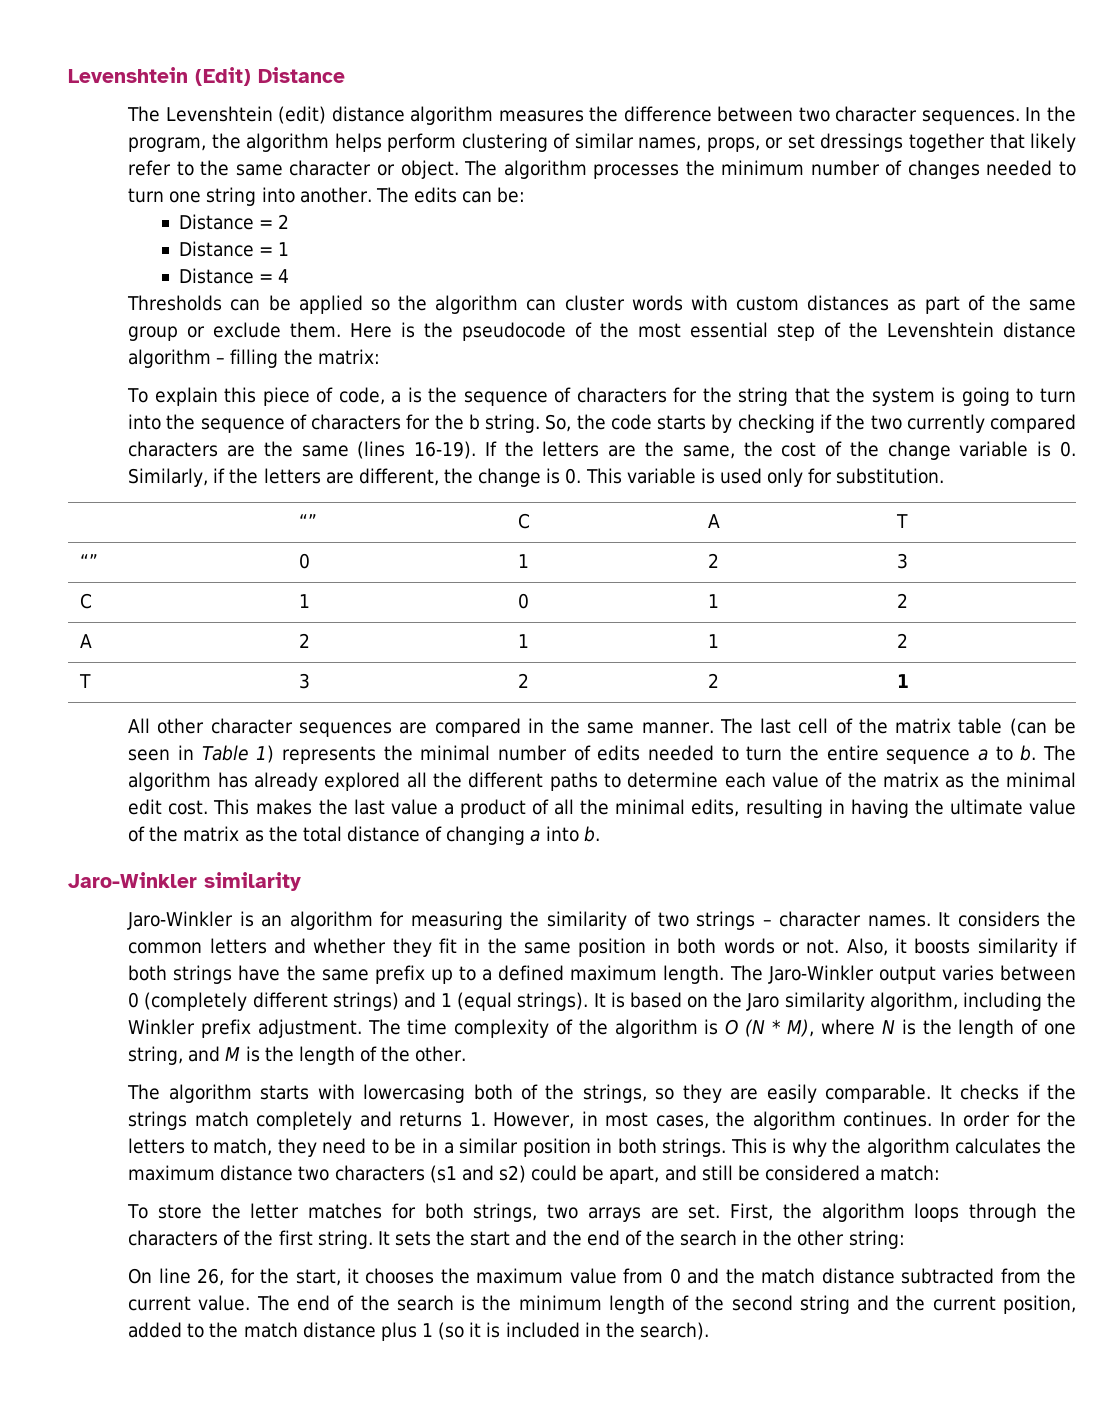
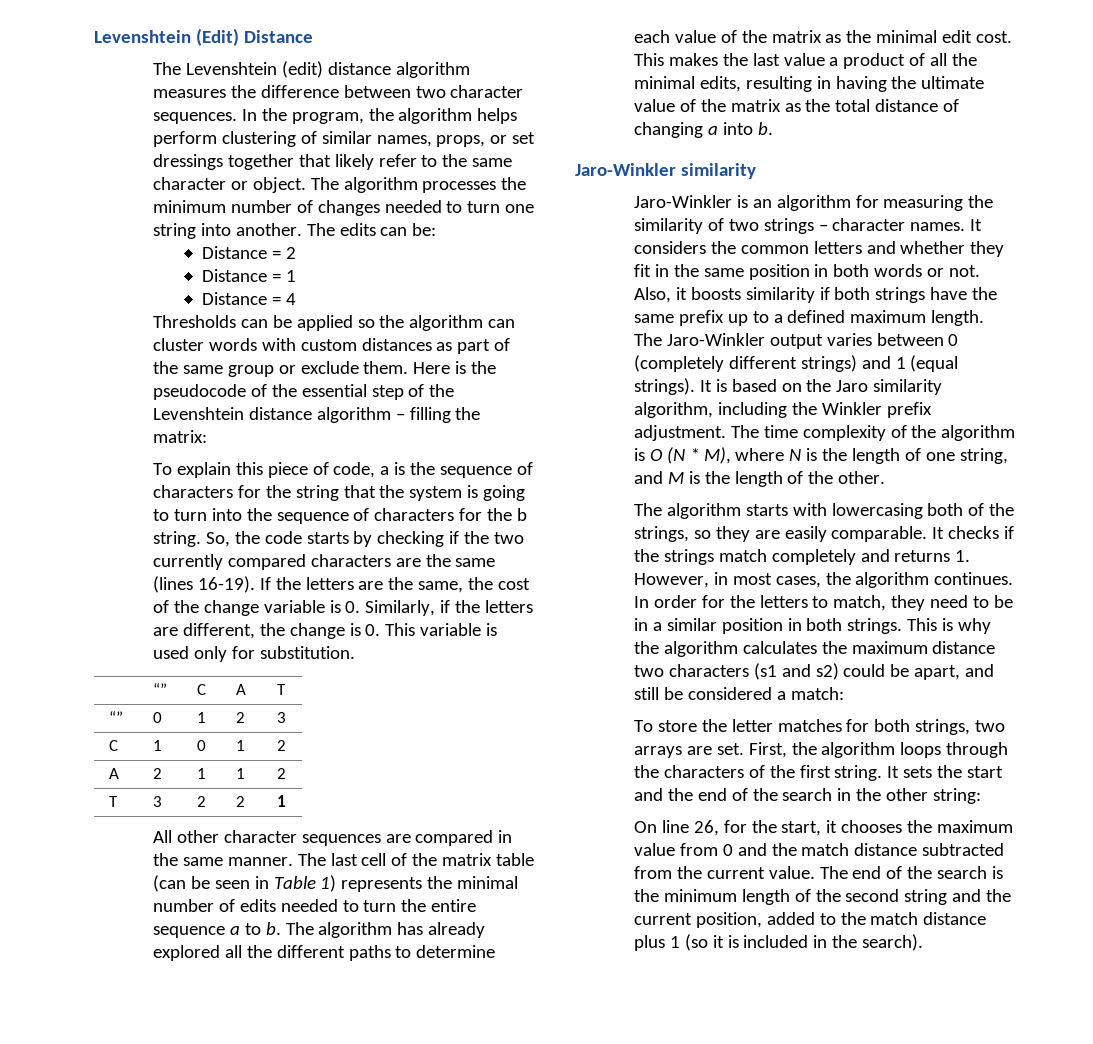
[638,323,682,338] most -> (297, 390) none

